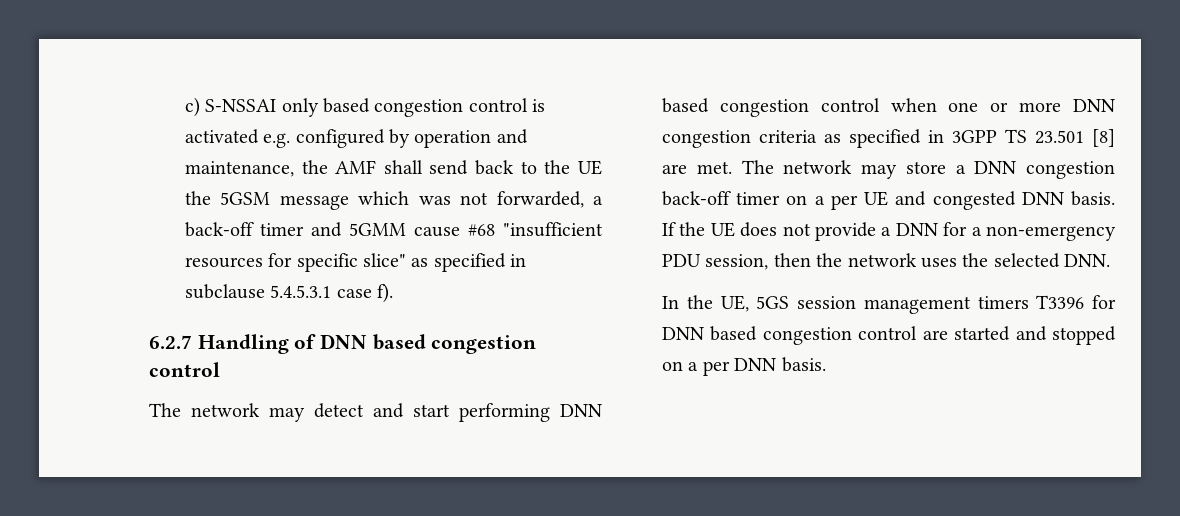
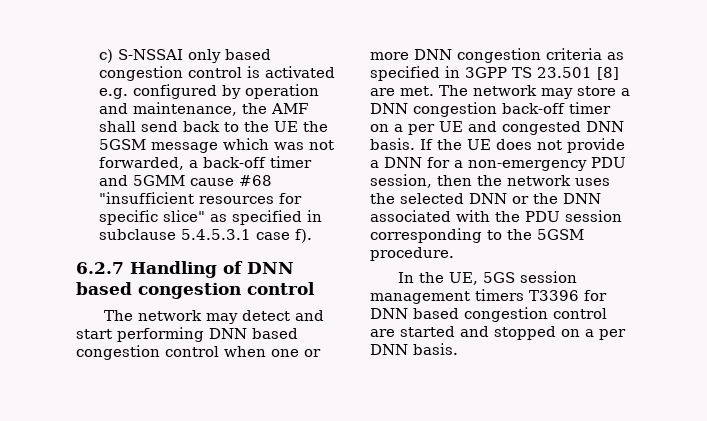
[1064,254,1111,267] DNN. -> [469,193,601,204] [370,210,622,222] [370,228,584,243] [370,247,454,261] DNN or the DNN associated with the PDU session corresponding to the 5GSM procedure.

